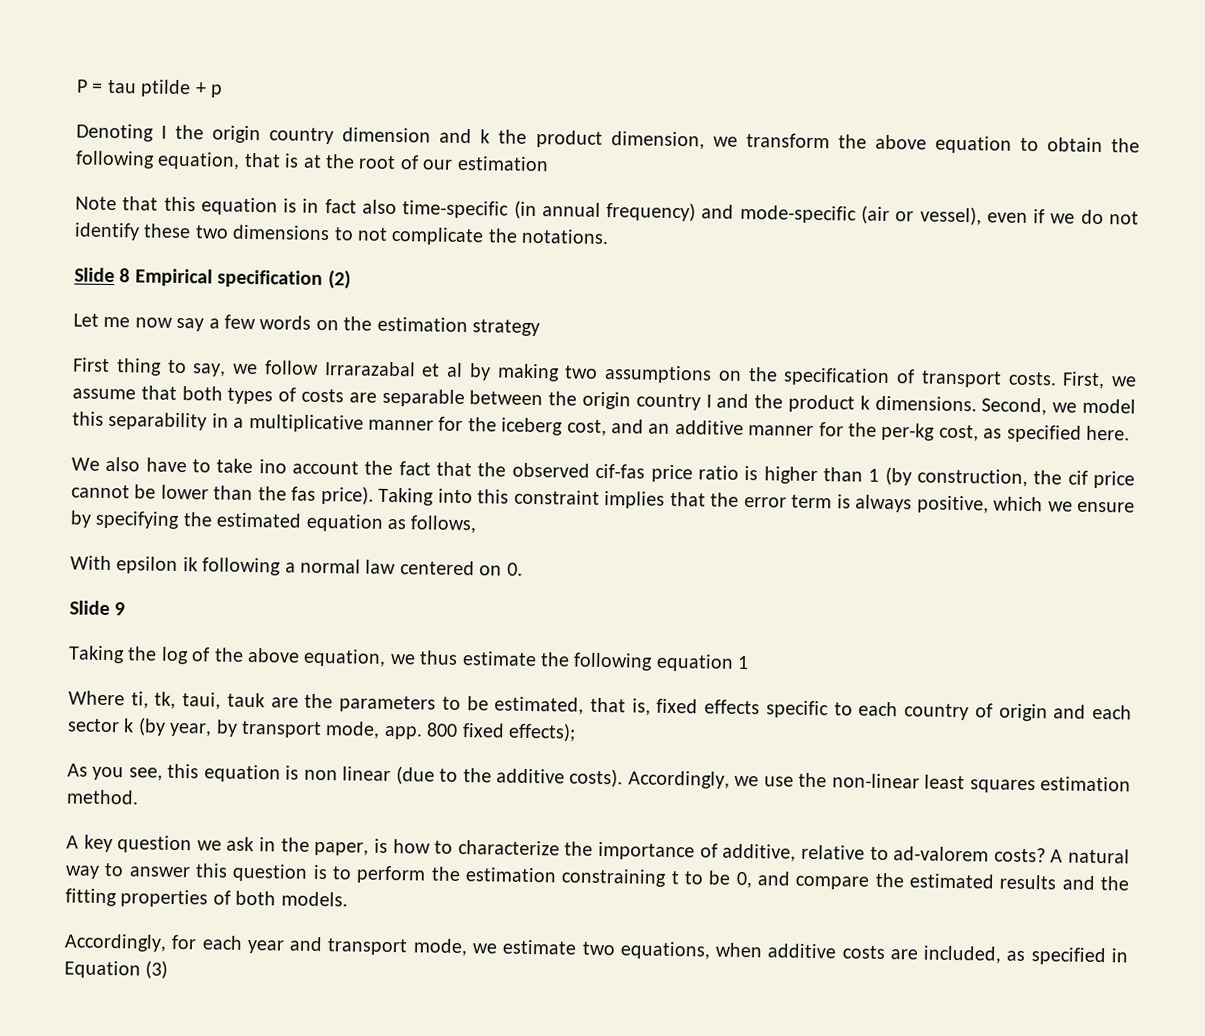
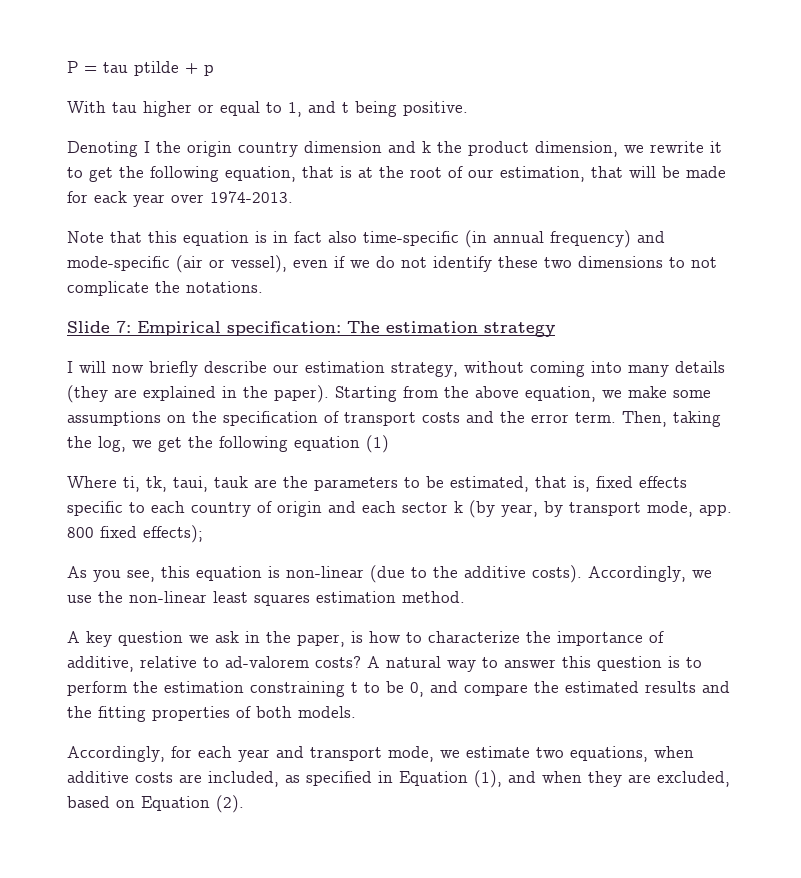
(224, 91) none -> [67,101,468,117] // With tau higher or equal to 1, and t being positive.
[745,132,1103,154] transform the above equation to obtain -> [650,141,722,153] [67,167,113,182] rewrite it to get
[456,155,549,172] estimation -> [500,166,726,182] [67,191,293,207] estimation, that will be made for eack year over 1974-2013.
[119,268,351,290] [73,313,540,337] [73,357,599,382] 8 Empirical specification (2) // Let me now say a few words on the estimation strategy // First thing to say, we follow Irrarazabal et al by making two -> [116,321,555,337] [67,361,725,377] [67,385,711,403] 7: Empirical specification: The estimation strategy // I will now briefly describe our estimation strategy, without coming into many details (they are explained in the paper). Starting from the above equation, we make some
[1007,371,1137,390] [72,385,1136,416] [72,411,1130,443] [71,456,1135,489] [71,484,1135,514] [70,510,478,534] [70,555,523,576] [69,600,126,616] [68,645,537,667] costs. First, we assume that both types of costs are separable between the origin country I and the product k dimensions. Second, we model this separability in a multiplicative manner for the iceberg cost, and an additive manner for the per-kg cost, as specified here. // We also have to take ino account the fact that the observed cif-fas price ratio is higher than 1 (by construction, the cif price cannot be lower than the fas price). Taking into this constraint implies that the error term is always positive, which we ensure by specifying the estimated equation as follows, // With epsilon ik following a normal law centered on 0. // Slide 9 // Taking the log of the above equation, we thus estimate -> [422,411,721,427] [67,436,182,452] costs and the error term. Then, taking the log, we get
[737,655,750,670] 1 -> [366,435,389,453] (1)
[303,766,392,782] non linear -> [286,566,364,578] non-linear
[145,960,169,979] (3) -> [474,770,730,788] [67,795,244,813] (1), and when they are excluded, based on Equation (2).

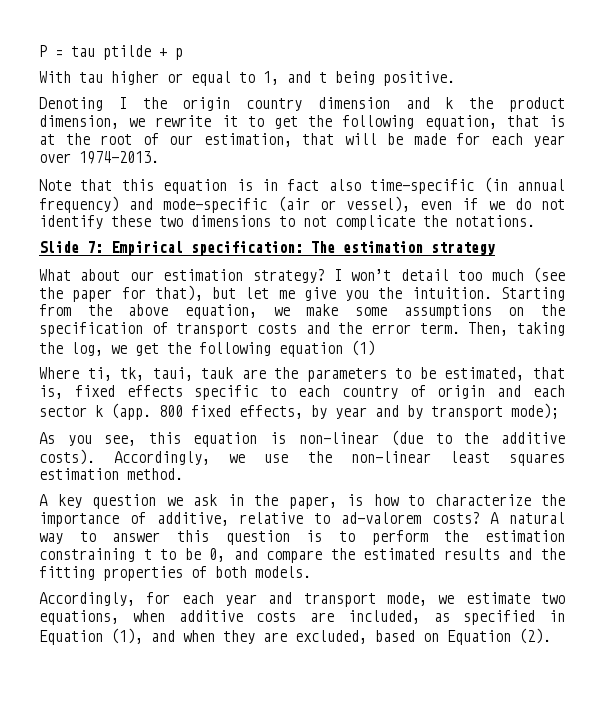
[94,191,127,203] eack -> [490,133,523,145] each
[67,361,725,377] [67,385,329,403] I will now briefly describe our estimation strategy, without coming into many details (they are explained in the paper). -> [39,267,565,283] [39,285,492,302] What about our estimation strategy? I won’t detail too much (see the paper for that), but let me give you the intuition.
[469,500,732,518] [67,525,203,543] (by year, by transport mode, app. 800 fixed effects); -> [111,403,559,420] (app. 800 fixed effects, by year and by transport mode);

